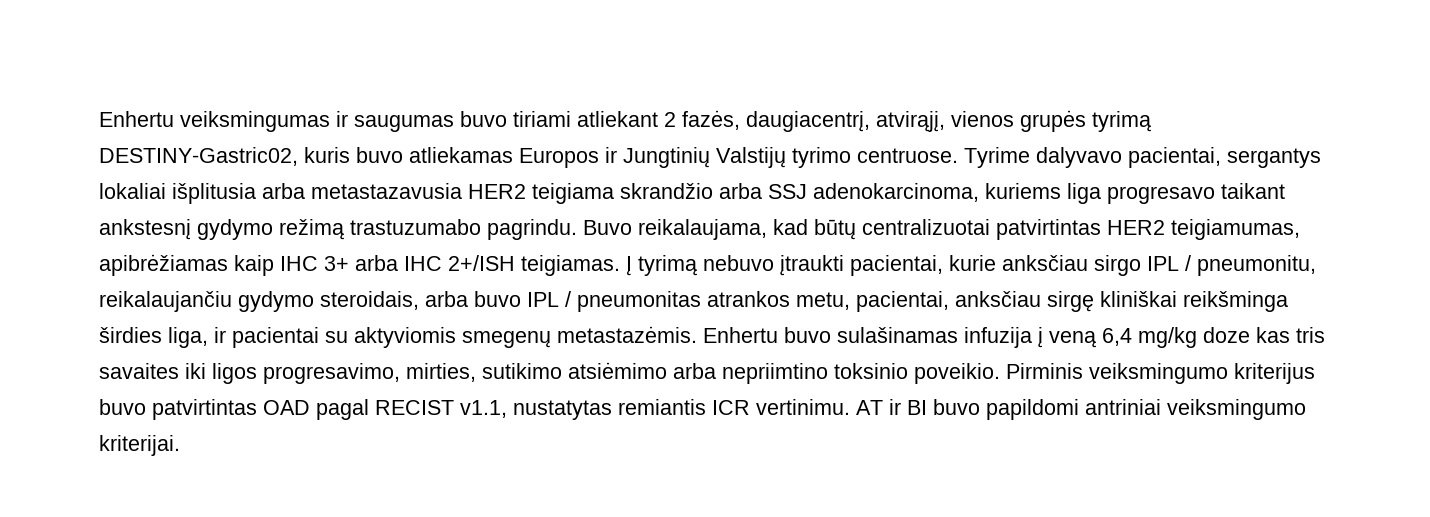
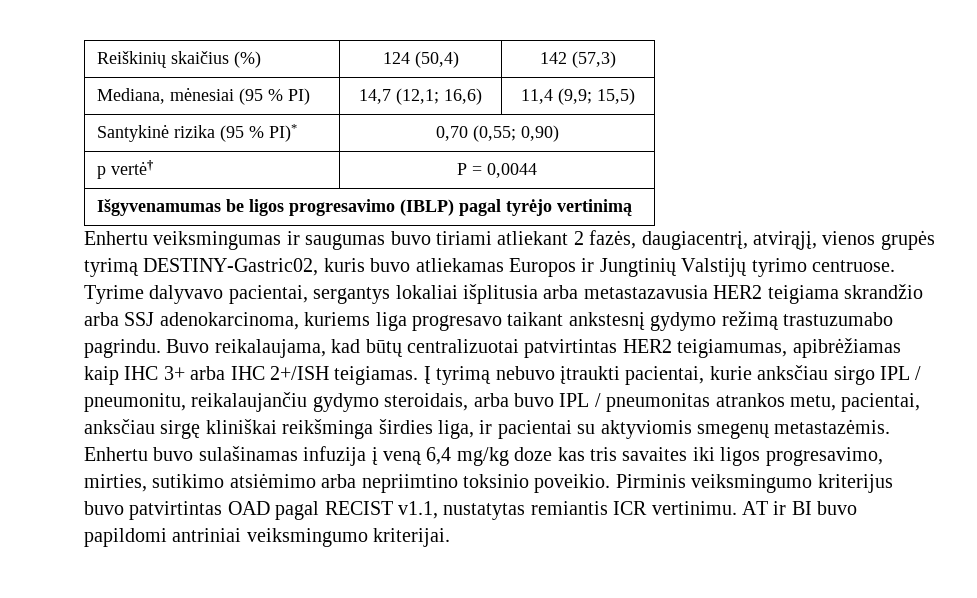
(99, 119) none -> [96,51,261,68] [382,51,459,68] [540,51,616,68] [96,87,310,105] [359,88,482,105] [521,88,635,105] [96,124,297,142] [435,125,559,142] [96,160,153,179] [457,163,537,178] [96,199,632,217] Reiškinių skaičius (%) | 124 (50,4) | 142 (57,3) // Mediana, mėnesiai (95 % PI) | 14,7 (12,1; 16,6) | 11,4 (9,9; 15,5) // Santykinė rizika (95 % PI)* | 0,70 (0,55; 0,90) // p vertė† | P = 0,0044 // Išgyvenamumas be ligos progresavimo (IBLP) pagal tyrėjo vertinimą //

